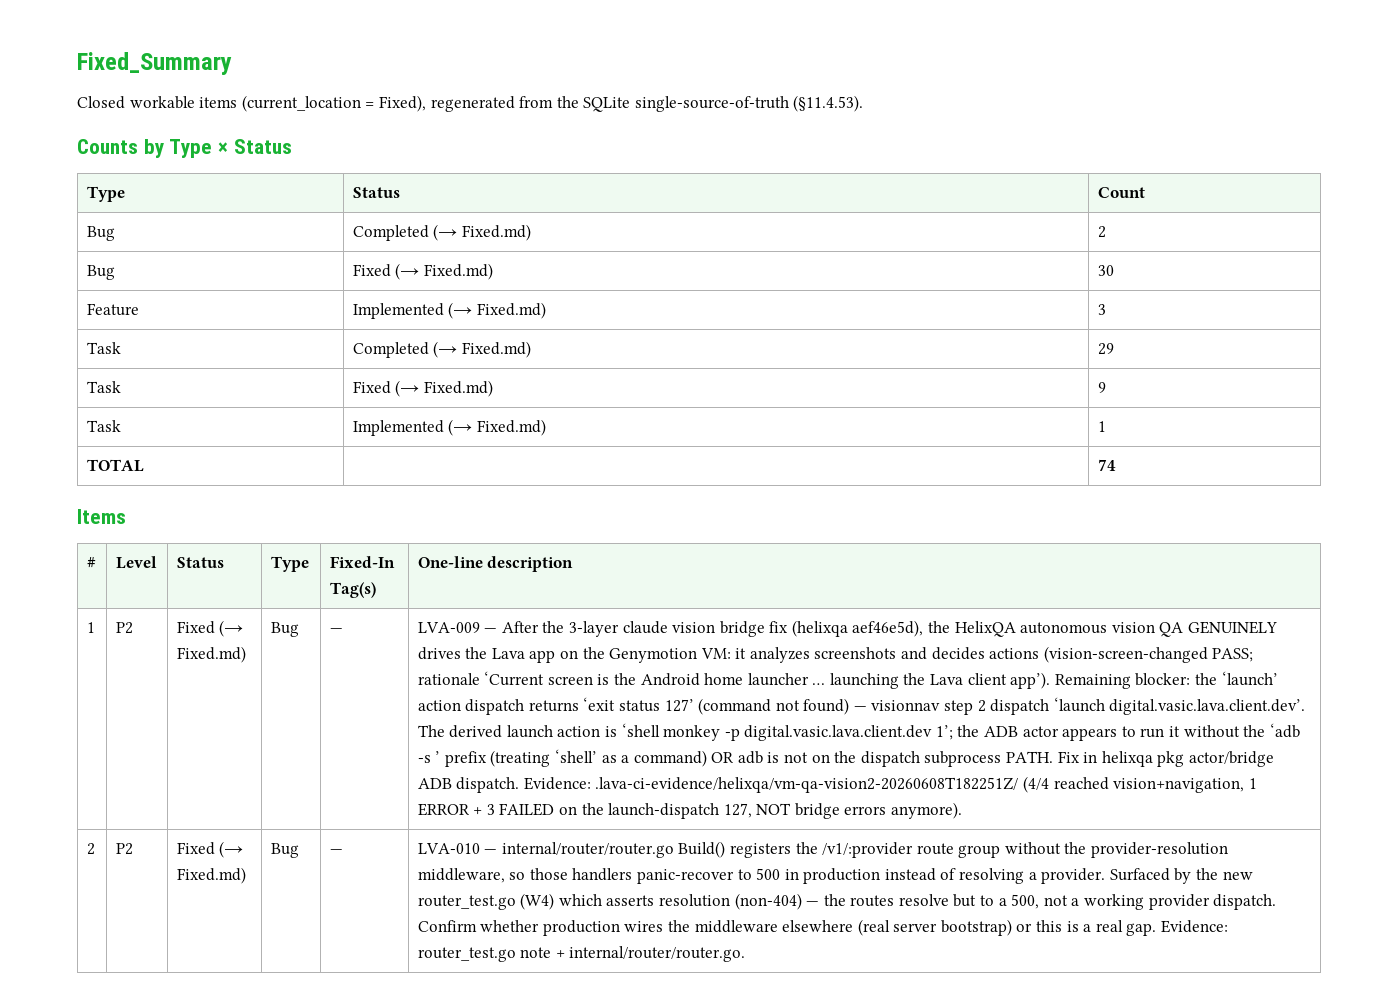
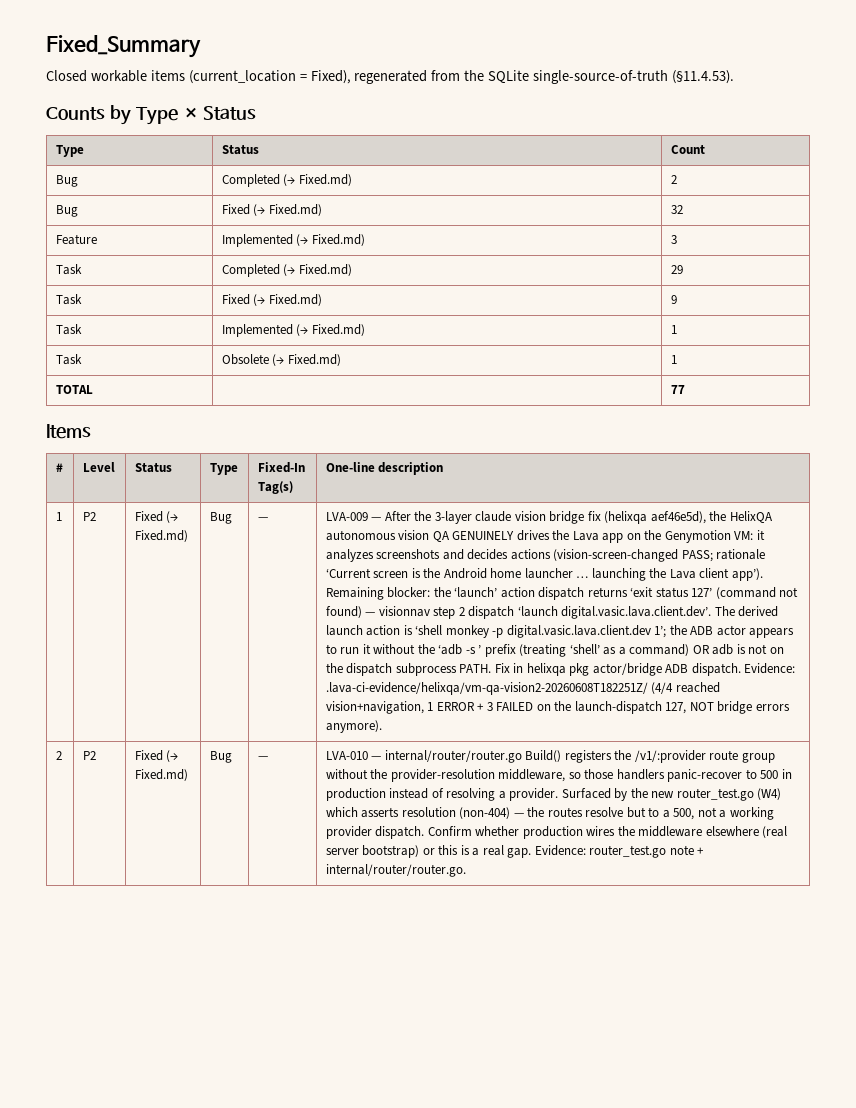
[1097,265,1114,276] 30 -> [670,205,683,214] 32
(1106, 426) none -> [55,354,82,365] [221,354,341,366] [670,355,677,364] // Task | Obsolete (→ Fixed.md) | 1
[1097,459,1116,471] 74 -> [670,385,685,394] 77

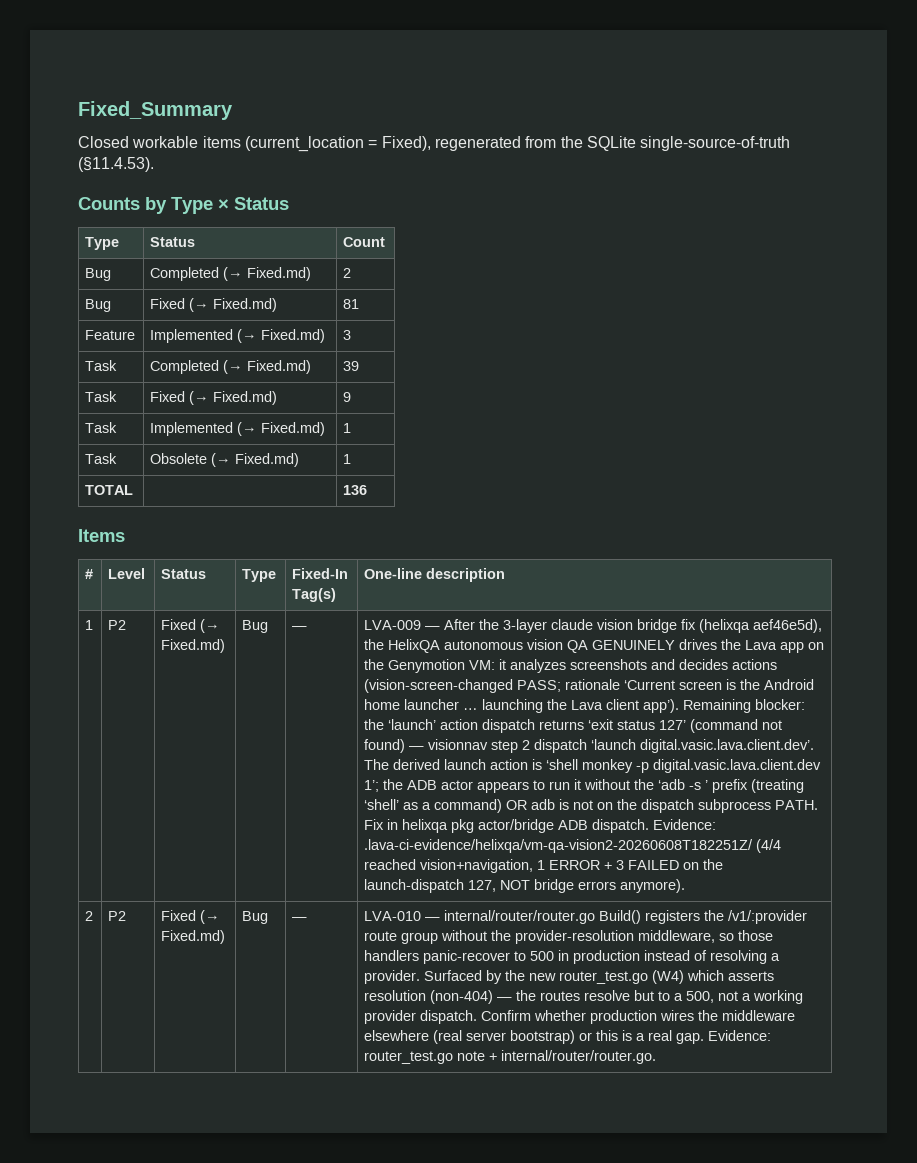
[670,205,683,214] 32 -> [343,299,360,309] 81
[670,265,683,274] 29 -> [343,361,360,371] 39
[670,385,685,394] 77 -> [343,485,368,495] 136

